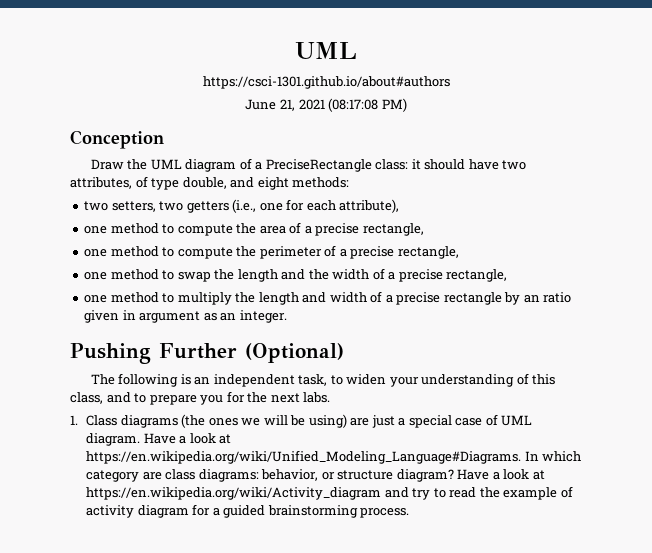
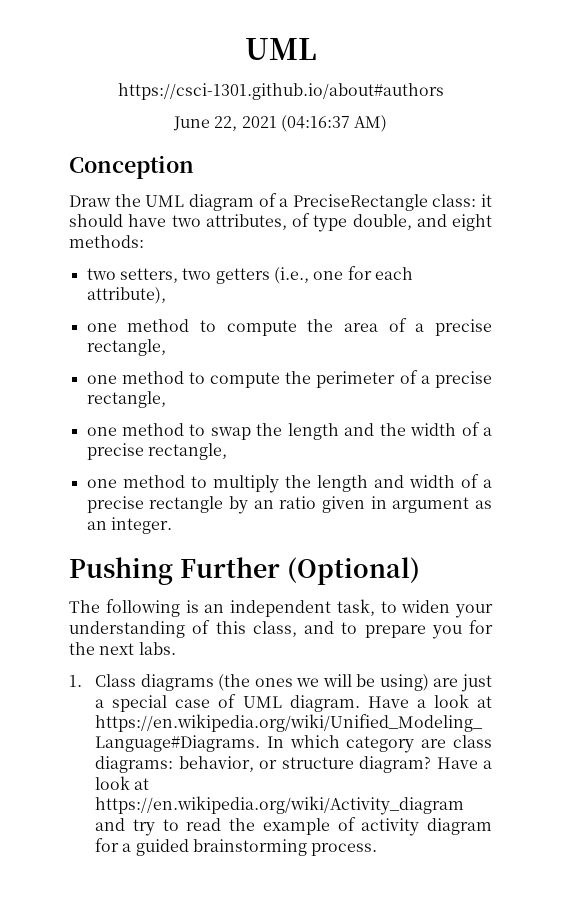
[279,98,407,112] 21, 2021 (08:17:08 PM) -> [214,115,388,132] 22, 2021 (04:16:37 AM)

